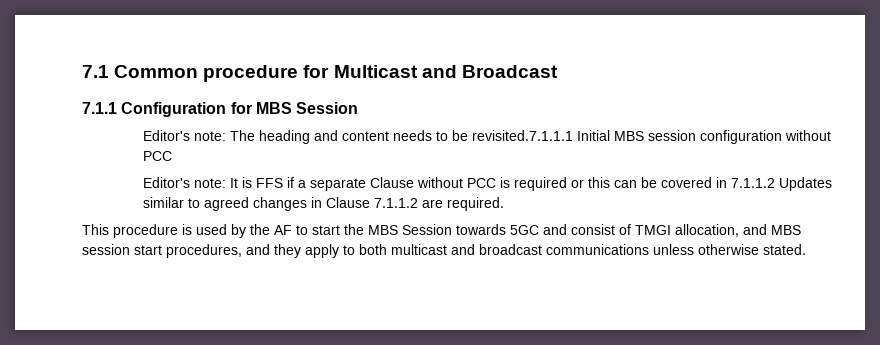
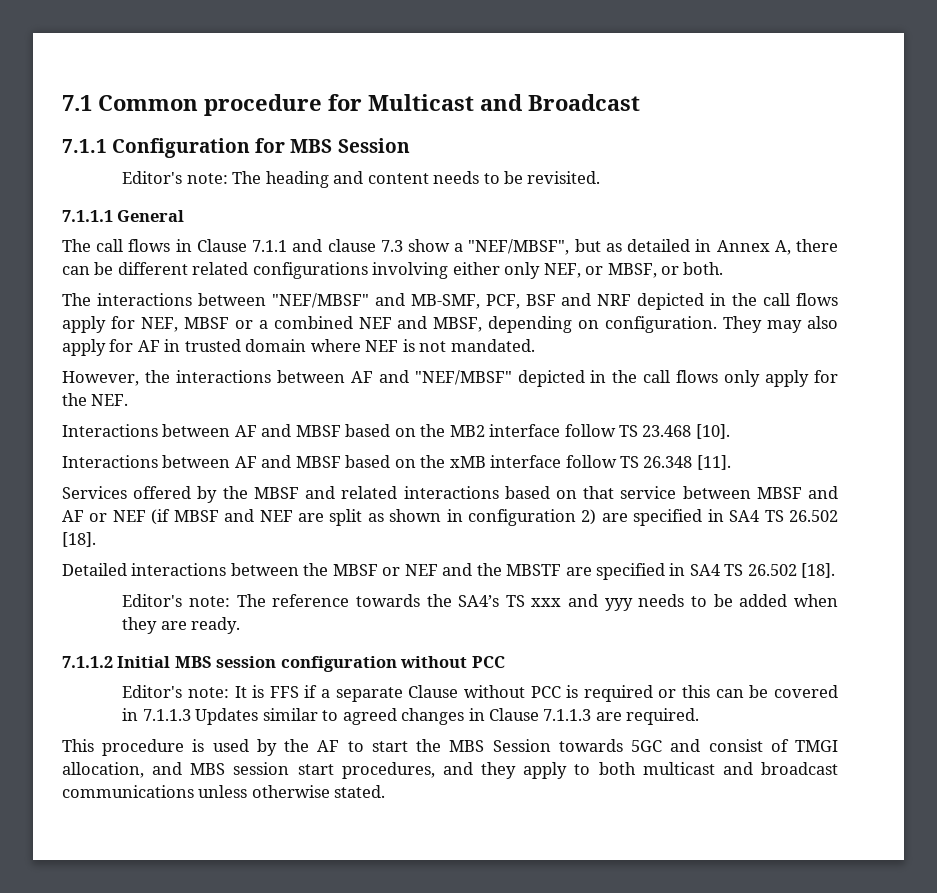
[472,130,574,141] revisited.7.1.1.1 -> [527,171,601,184] [62,210,185,222] [62,239,838,255] [62,262,724,279] [62,293,839,310] [62,316,839,333] [62,339,535,356] [62,370,839,387] [62,393,129,406] [62,424,730,439] [62,455,731,470] [62,486,838,503] [62,509,839,526] [62,532,96,547] [62,563,836,580] [122,594,839,611] [122,617,241,634] [62,656,113,668] revisited. // 7.1.1.1 General // The call flows in Clause 7.1.1 and clause 7.3 show a "NEF/MBSF", but as detailed in Annex A, there can be different related configurations involving either only NEF, or MBSF, or both. // The interactions between "NEF/MBSF" and MB-SMF, PCF, BSF and NRF depicted in the call flows apply for NEF, MBSF or a combined NEF and MBSF, depending on configuration. They may also apply for AF in trusted domain where NEF is not mandated. // However, the interactions between AF and "NEF/MBSF" depicted in the call flows only apply for the NEF. // Interactions between AF and MBSF based on the MB2 interface follow TS 23.468 [10]. // Interactions between AF and MBSF based on the xMB interface follow TS 26.348 [11]. // Services offered by the MBSF and related interactions based on that service between MBSF and AF or NEF (if MBSF and NEF are split as shown in configuration 2) are specified in SA4 TS 26.502 [18]. // Detailed interactions between the MBSF or NEF and the MBSTF are specified in SA4 TS 26.502 [18]. // Editor's note: The reference towards the SA4’s TS xxx and yyy needs to be added when they are ready. // 7.1.1.2
[731,178,776,188] 7.1.1.2 -> [142,709,191,721] 7.1.1.3
[374,198,419,208] 7.1.1.2 -> [543,709,592,721] 7.1.1.3

